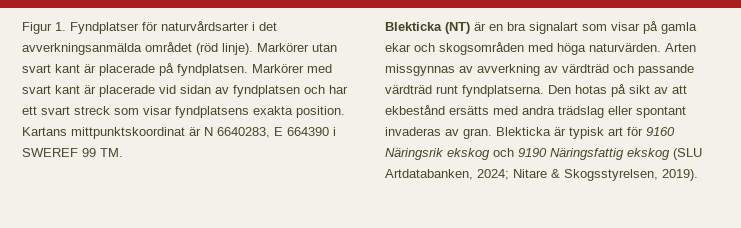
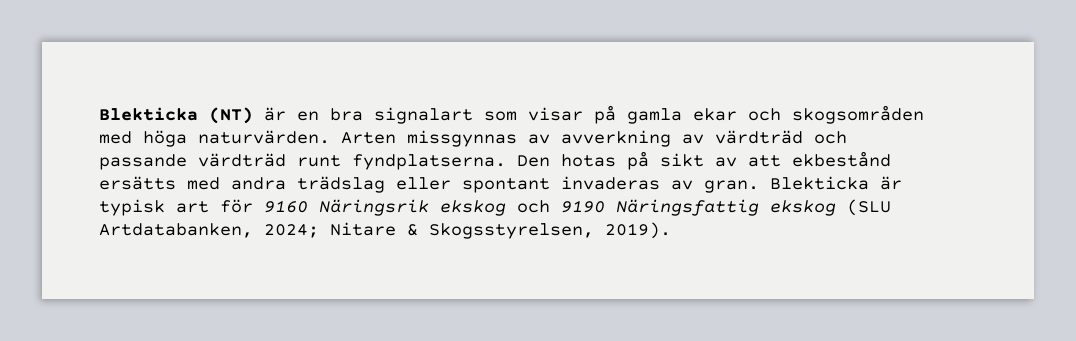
[22,21,277,34] [22,42,337,55] [22,63,332,76] [22,85,348,97] [22,106,345,118] [22,127,336,139] [22,148,123,157] Figur 1. Fyndplatser för naturvårdsarter i det avverkningsanmälda området (röd linje). Markörer utan svart kant är placerade på fyndplatsen. Markörer med svart kant är placerade vid sidan av fyndplatsen och har ett svart streck som visar fyndplatsens exakta position. Kartans mittpunktskoordinat är N 6640283, E 664390 i SWEREF 99 TM. // -> (99, 114) none

